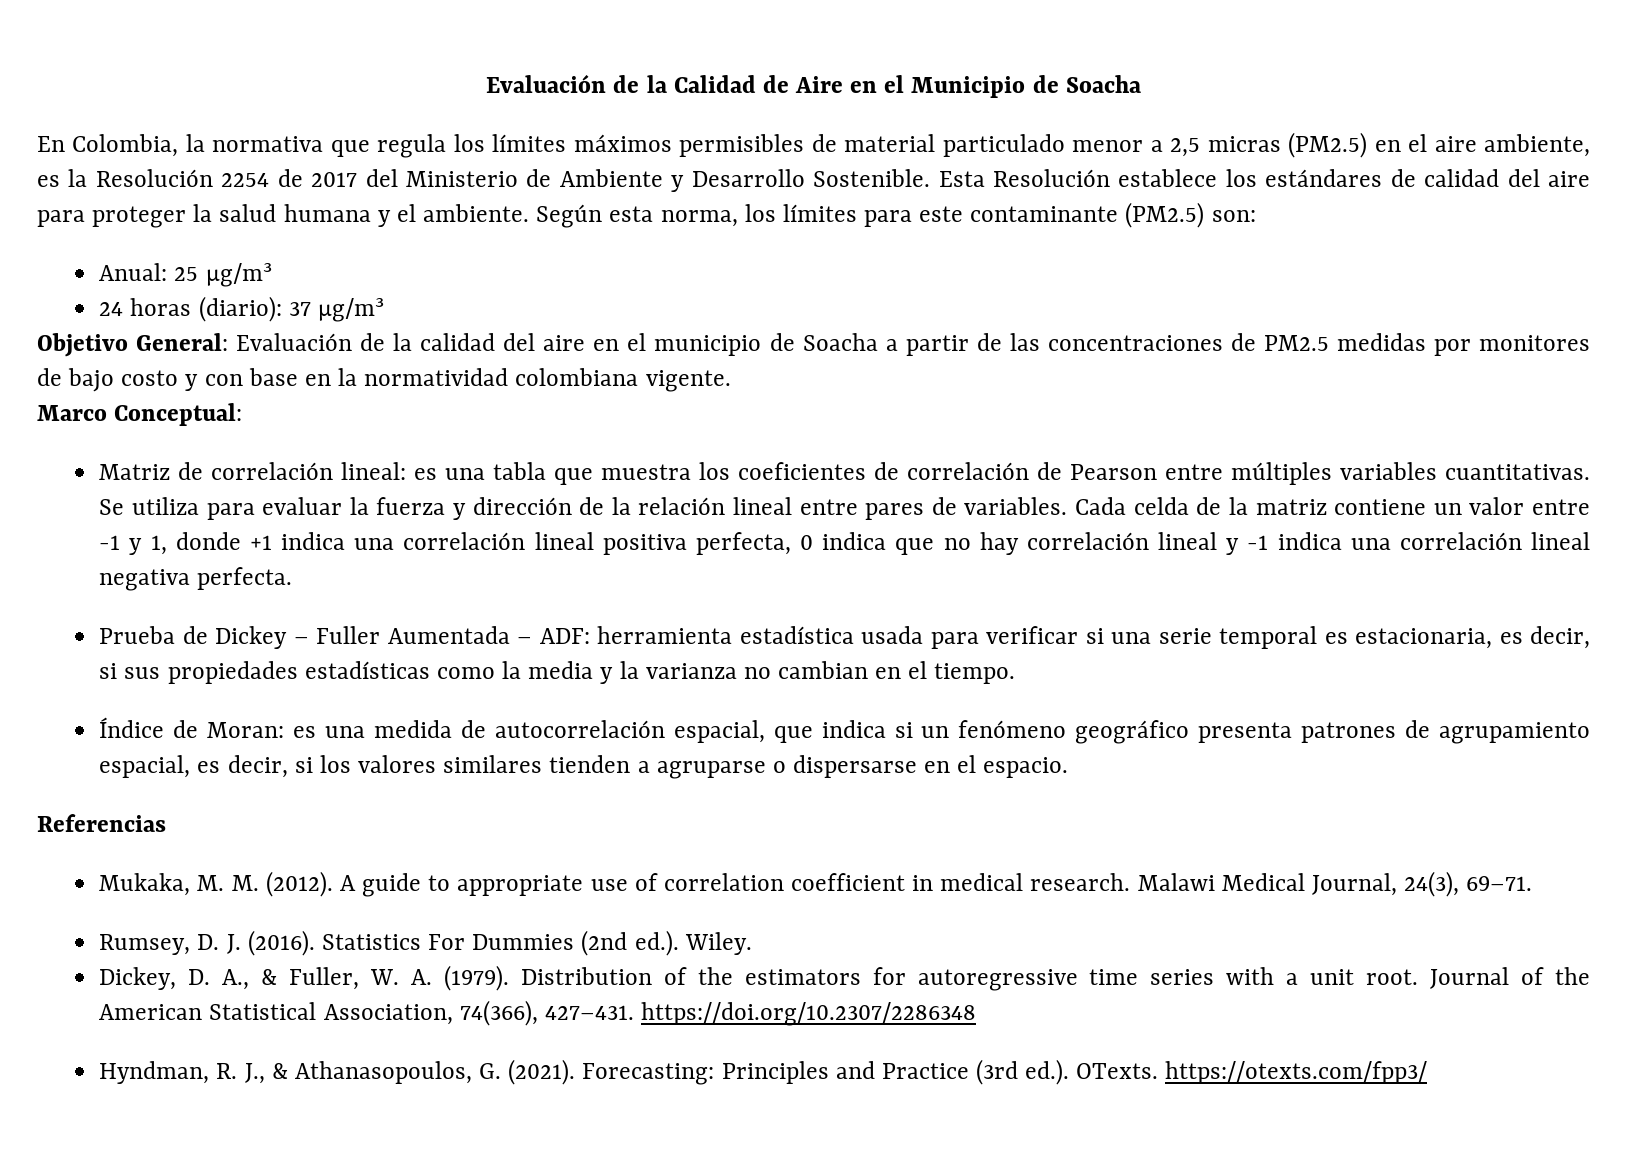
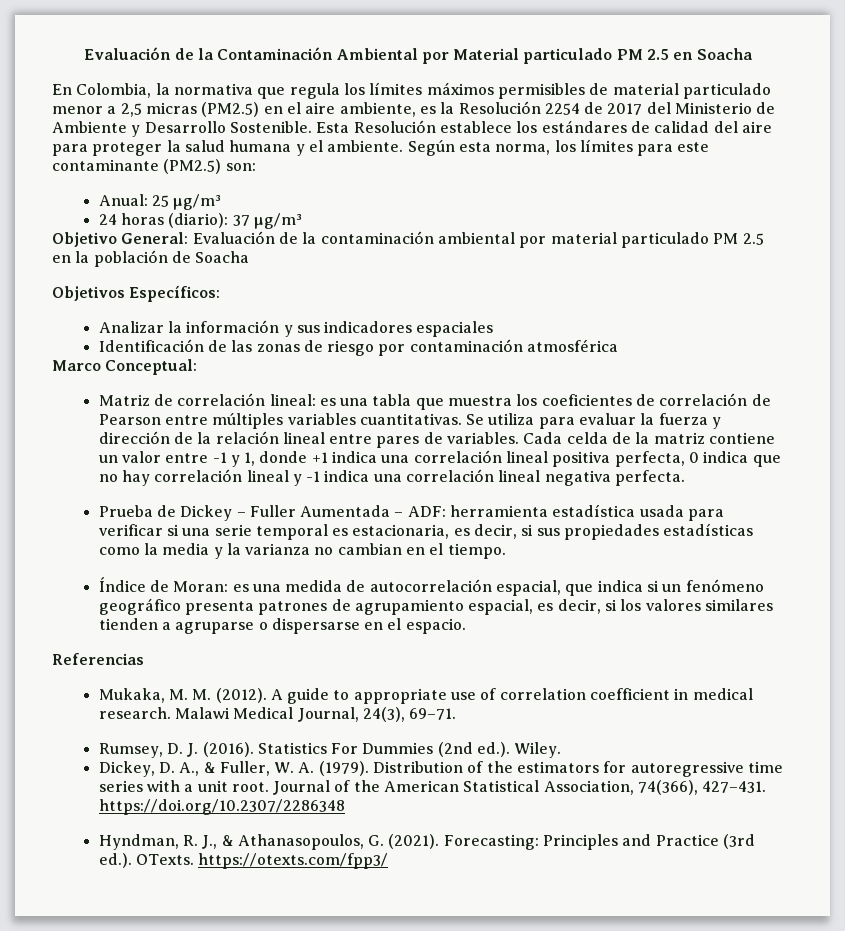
[486,74,1059,98] Evaluación de la Calidad de Aire en el Municipio de -> [84,47,694,64] Evaluación de la Contaminación Ambiental por Material particulado PM 2.5 en
[420,333,1590,356] [37,368,731,392] calidad del aire en el municipio de Soacha a partir de las concentraciones de PM2.5 medidas por monitores de bajo costo y con base en la normatividad colombiana vigente. -> [320,231,764,248] [52,250,250,267] [52,286,221,302] [98,320,494,337] [98,339,619,356] contaminación ambiental por material particulado PM 2.5 en la población de Soacha // Objetivos Específicos: // Analizar la información y sus indicadores espaciales // Identificación de las zonas de riesgo por contaminación atmosférica

